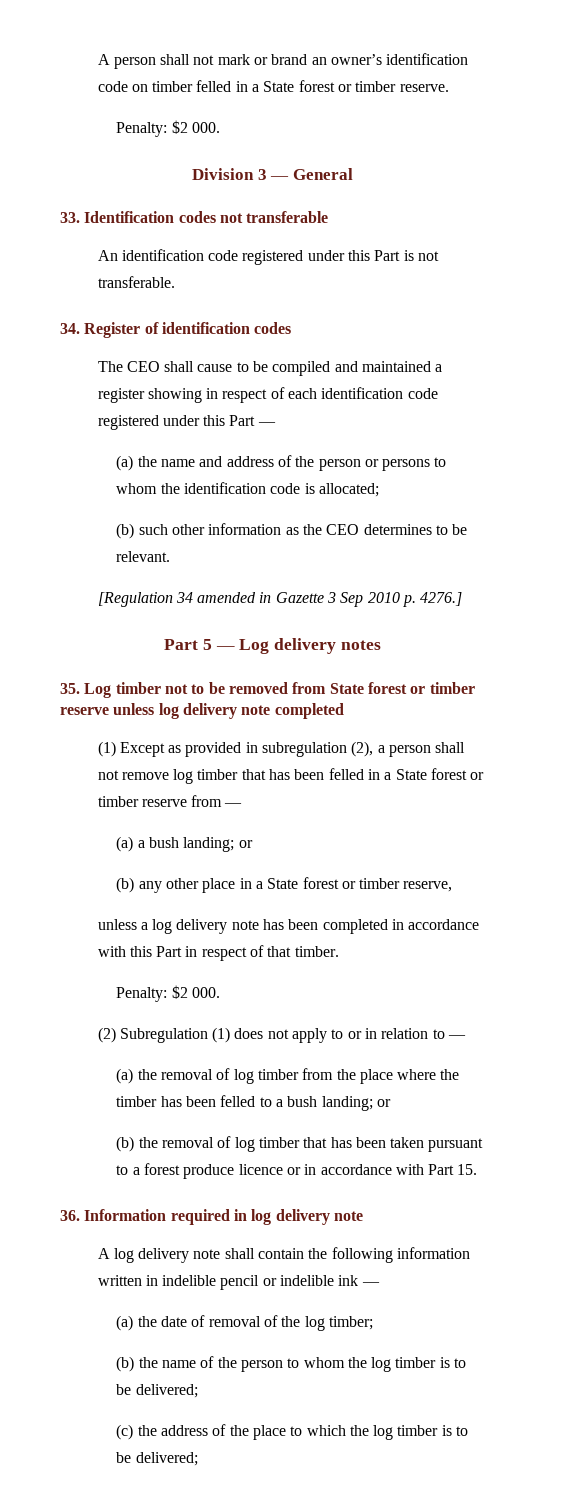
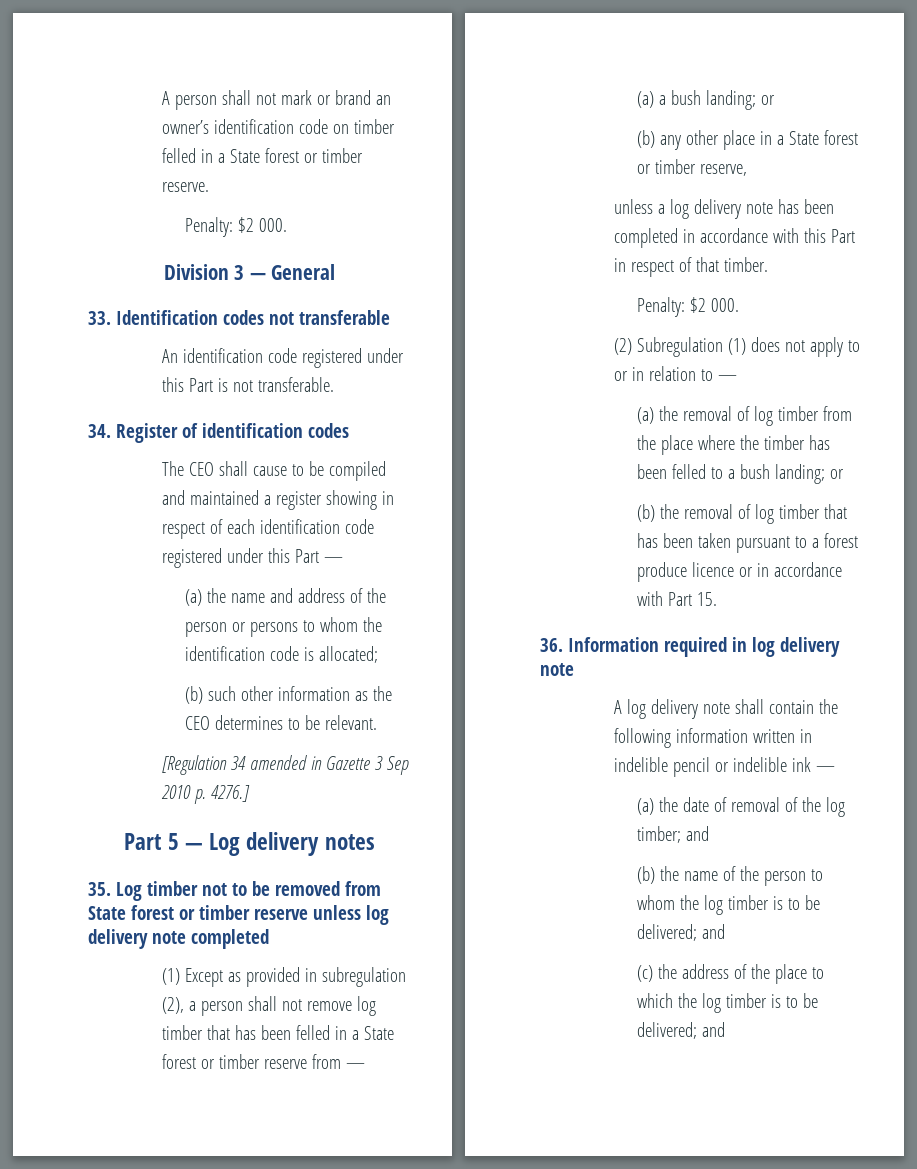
(373, 1323) none -> [685,826,709,841] and
(198, 1391) none -> [701,924,725,939] and
(198, 1459) none -> [701,1022,725,1037] and

